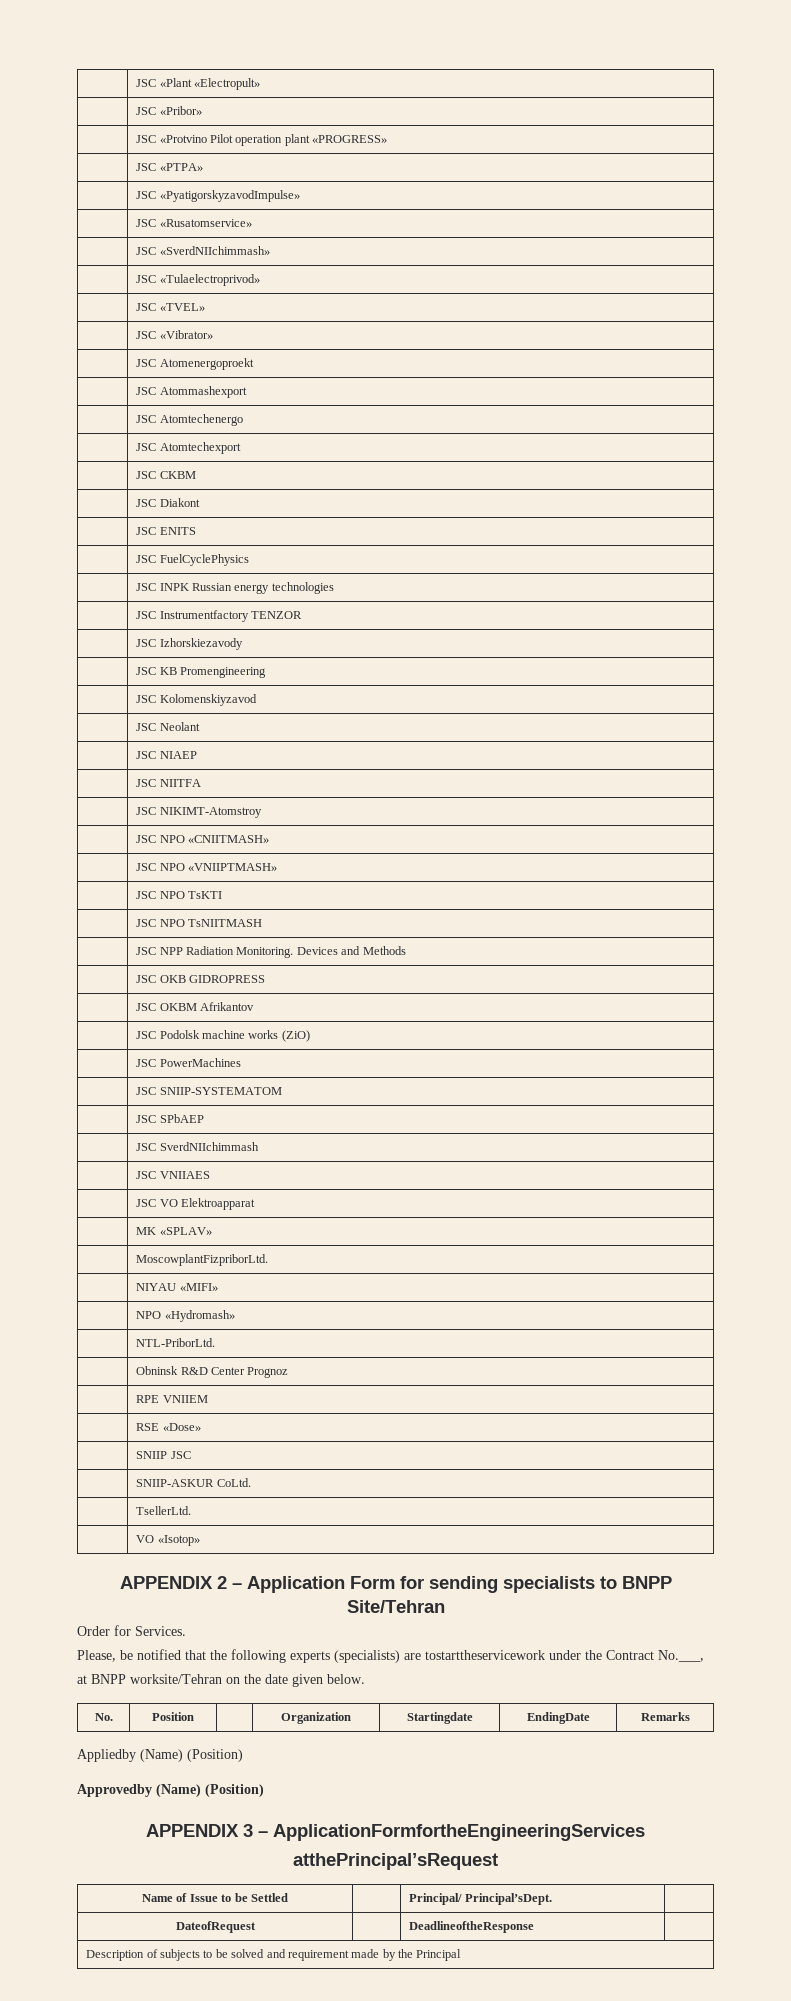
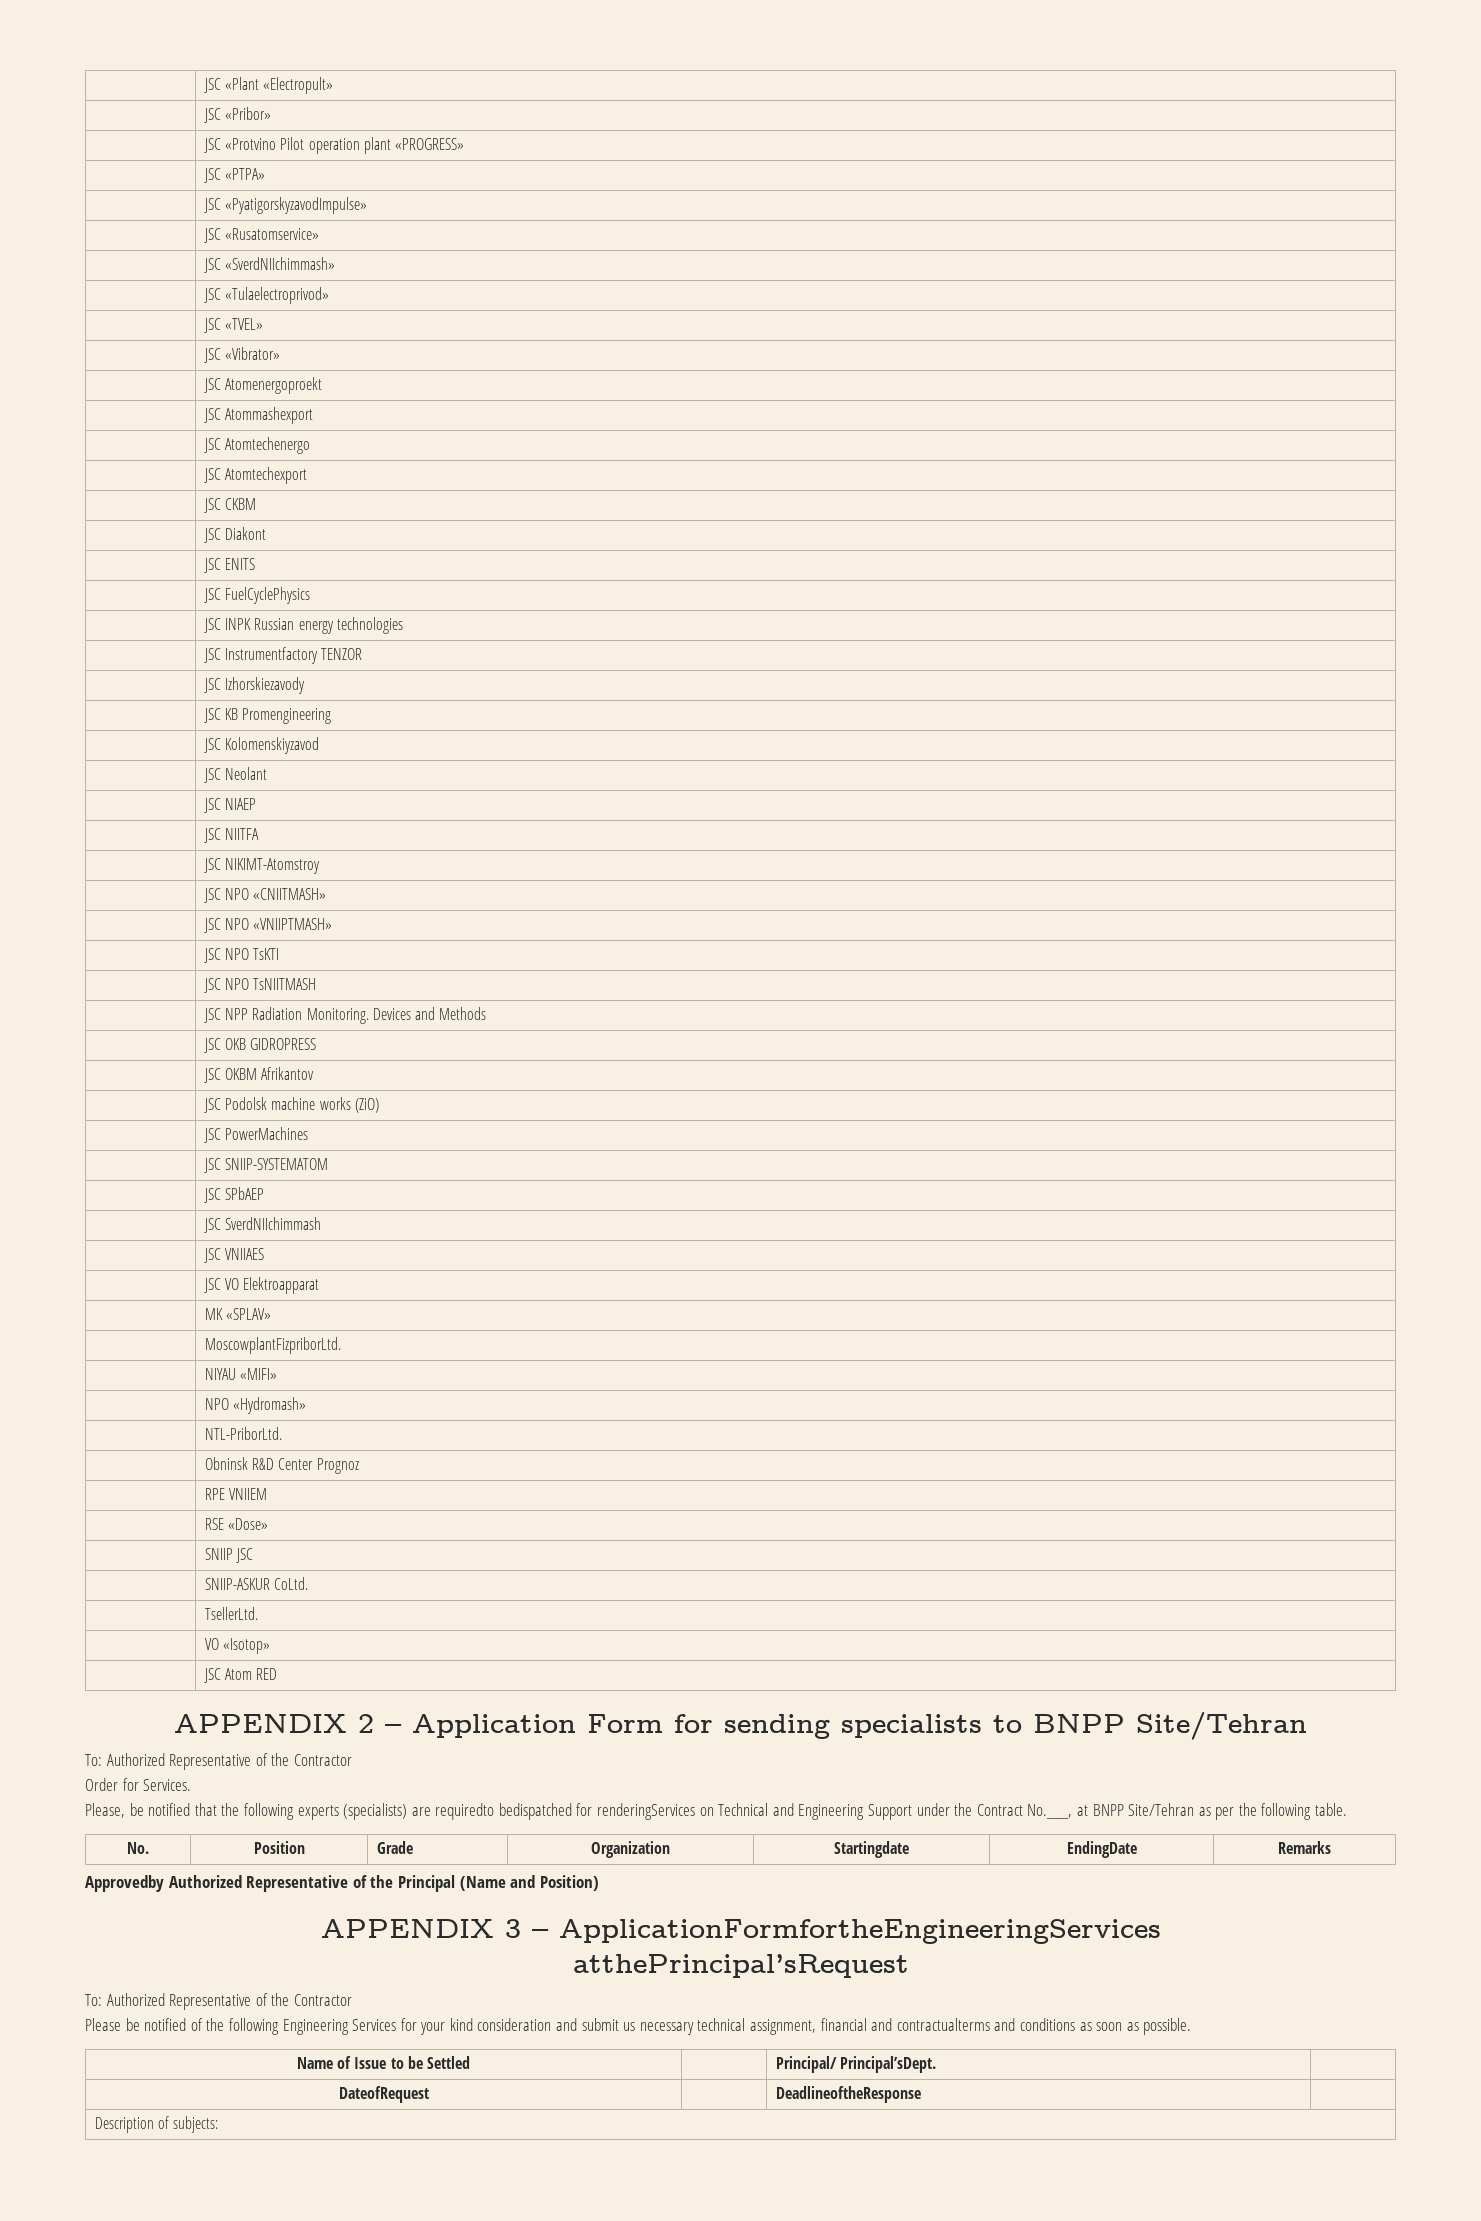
(200, 1540) none -> [203,1668,278,1683] // | JSC Atom RED
(445, 1606) none -> [85,1753,352,1770] // To: Authorized Representative of the Contractor
[425,1650,545,1660] tostarttheservicework -> [435,1803,913,1820] requiredto bedispatched for renderingServices on Technical and Engineering Support
[130,1674,365,1687] worksite/Tehran on the date given below. -> [1128,1803,1348,1820] Site/Tehran as per the following table.
(194, 1716) none -> [376,1841,413,1854] Grade
[77,1749,243,1762] [77,1784,264,1797] Appliedby (Name) (Position) // Approvedby (Name) (Position) -> [85,1875,599,1892] Approvedby Authorized Representative of the Principal (Name and Position)
(498, 1861) none -> [85,1993,352,2010] [85,2018,1192,2035] // To: Authorized Representative of the Contractor // Please be notified of the following Engineering Services for your kind consideration and submit us necessary technical assignment, financial and contractualterms and conditions as soon as possible.
[160,1949,462,1961] subjects to be solved and requirement made by the Principal -> [173,2116,219,2133] subjects:

